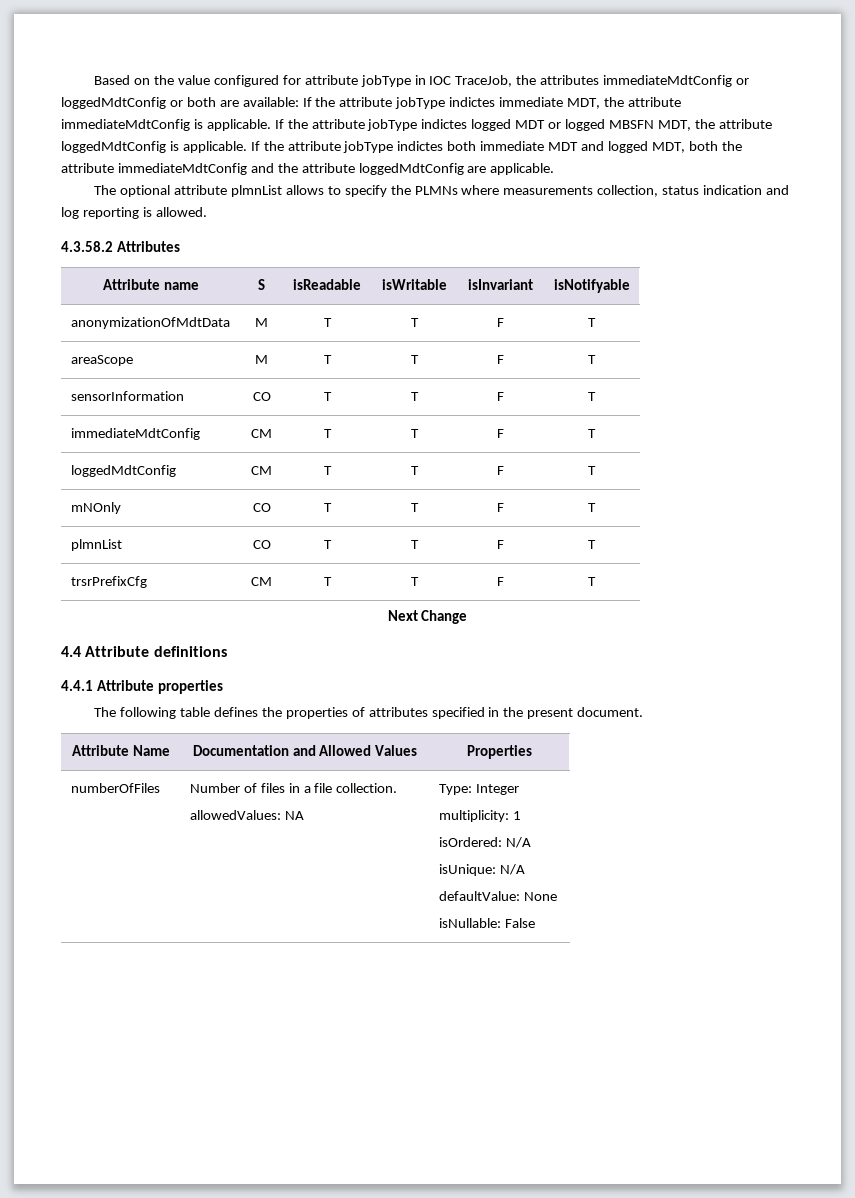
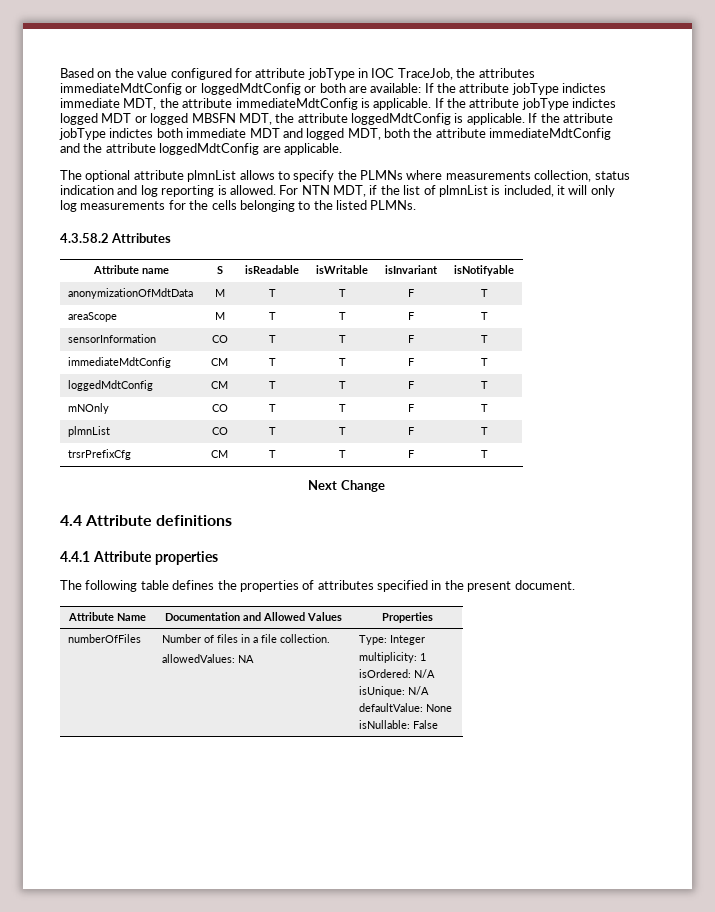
(207, 212) none -> [279,185,615,197] [60,200,417,212] For NTN MDT, if the list of plmnList is included, it will only log measurements for the cells belonging to the listed PLMNs.

